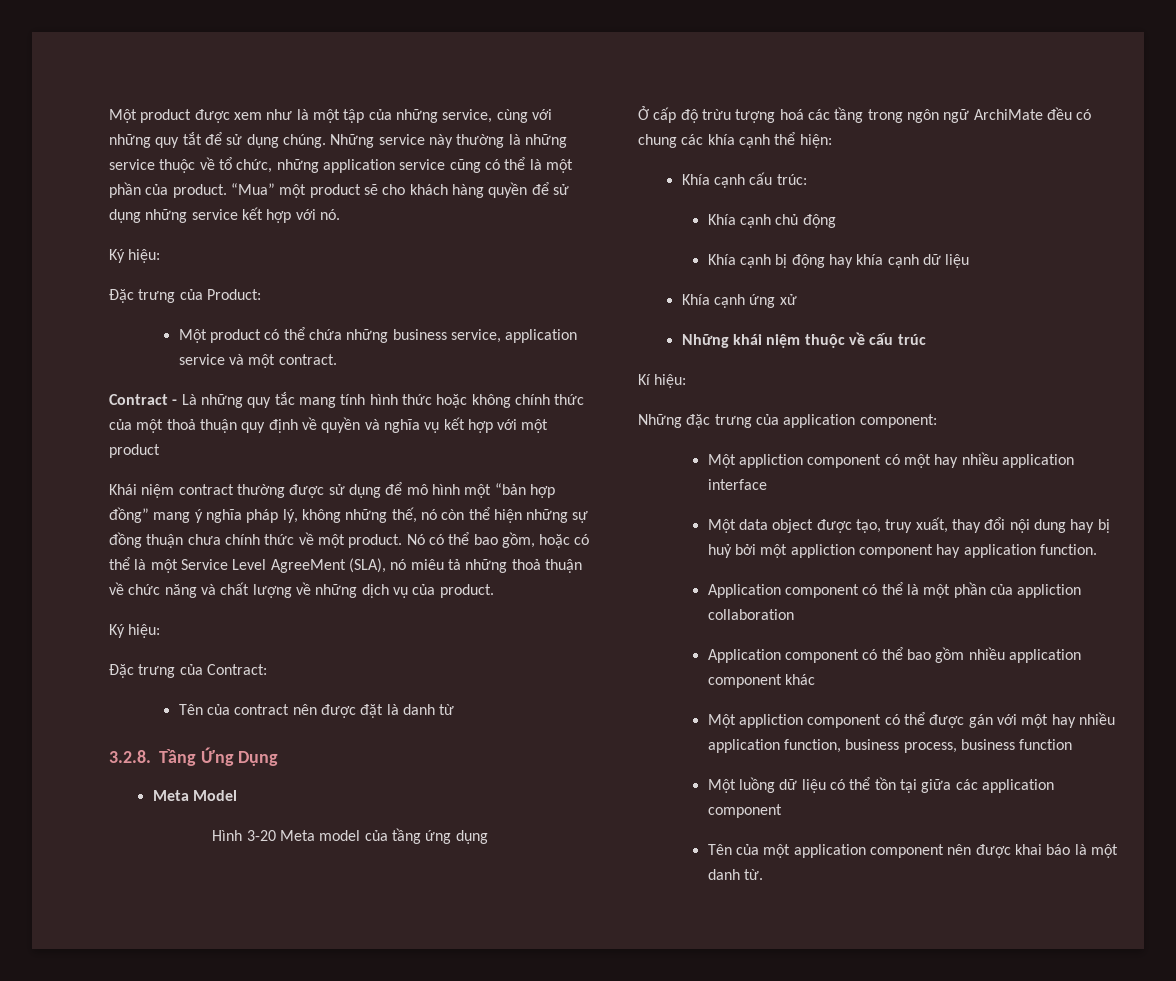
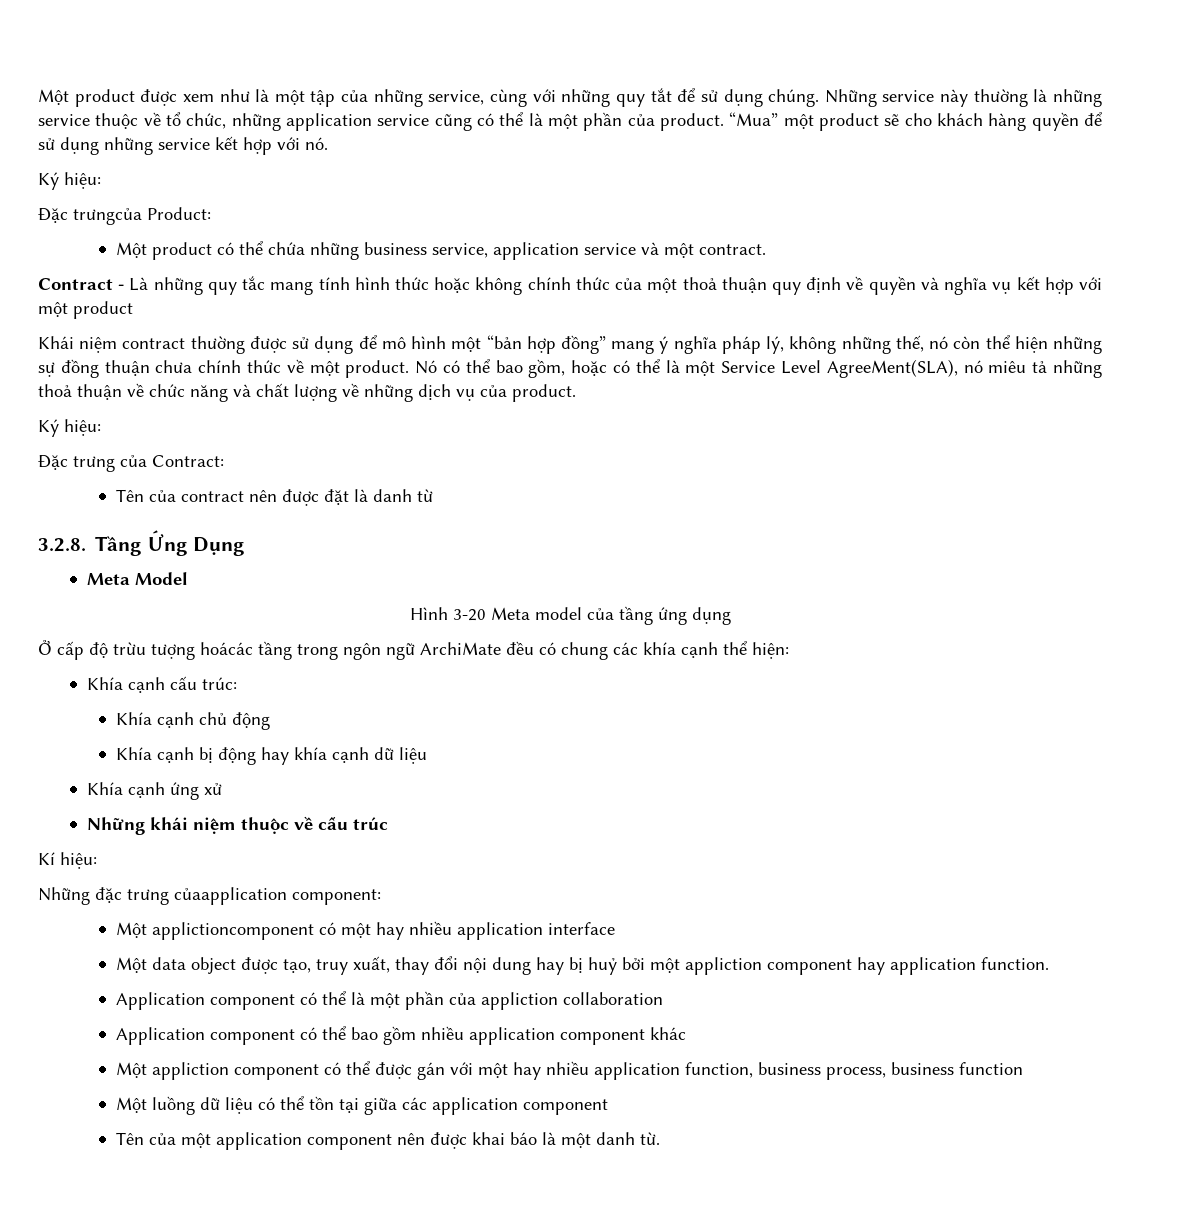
[138,289,203,303] trưng của -> [73,208,142,225] trưngcủa
[270,558,386,573] AgreeMent (SLA), -> [826,359,958,378] AgreeMent(SLA),
[779,109,830,120] hoá các -> [200,642,253,655] hoácác
[755,414,856,428] của application -> [174,887,287,905] củaapplication
[739,454,882,468] appliction component -> [151,922,314,940] applictioncomponent

